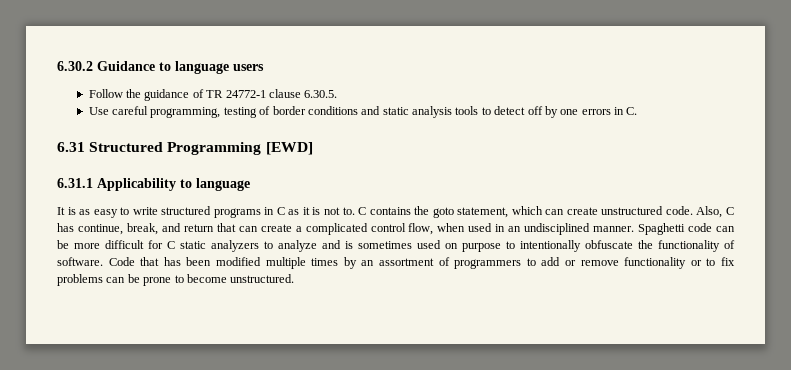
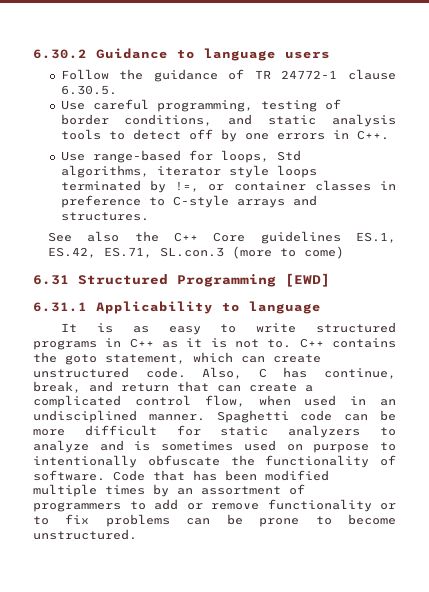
[307,106,358,115] conditions -> [124,114,213,126] conditions,
[626,107,638,115] C. -> [356,130,389,140] [60,150,301,163] [60,165,317,178] [60,180,396,193] [60,195,317,208] [60,212,149,221] [47,231,397,244] [47,246,344,259] C++. // Use range-based for loops, Std algorithms, iterator style loops terminated by !=, or container classes in preference to C-style arrays and structures. // See also the C++ Core guidelines ES.1, ES.42, ES.71, SL.con.3 (more to come)
[276,207,285,215] C -> [129,338,154,348] C++
[358,207,367,215] C -> [299,338,324,348] C++
[167,241,175,249] C -> (201, 430) none

